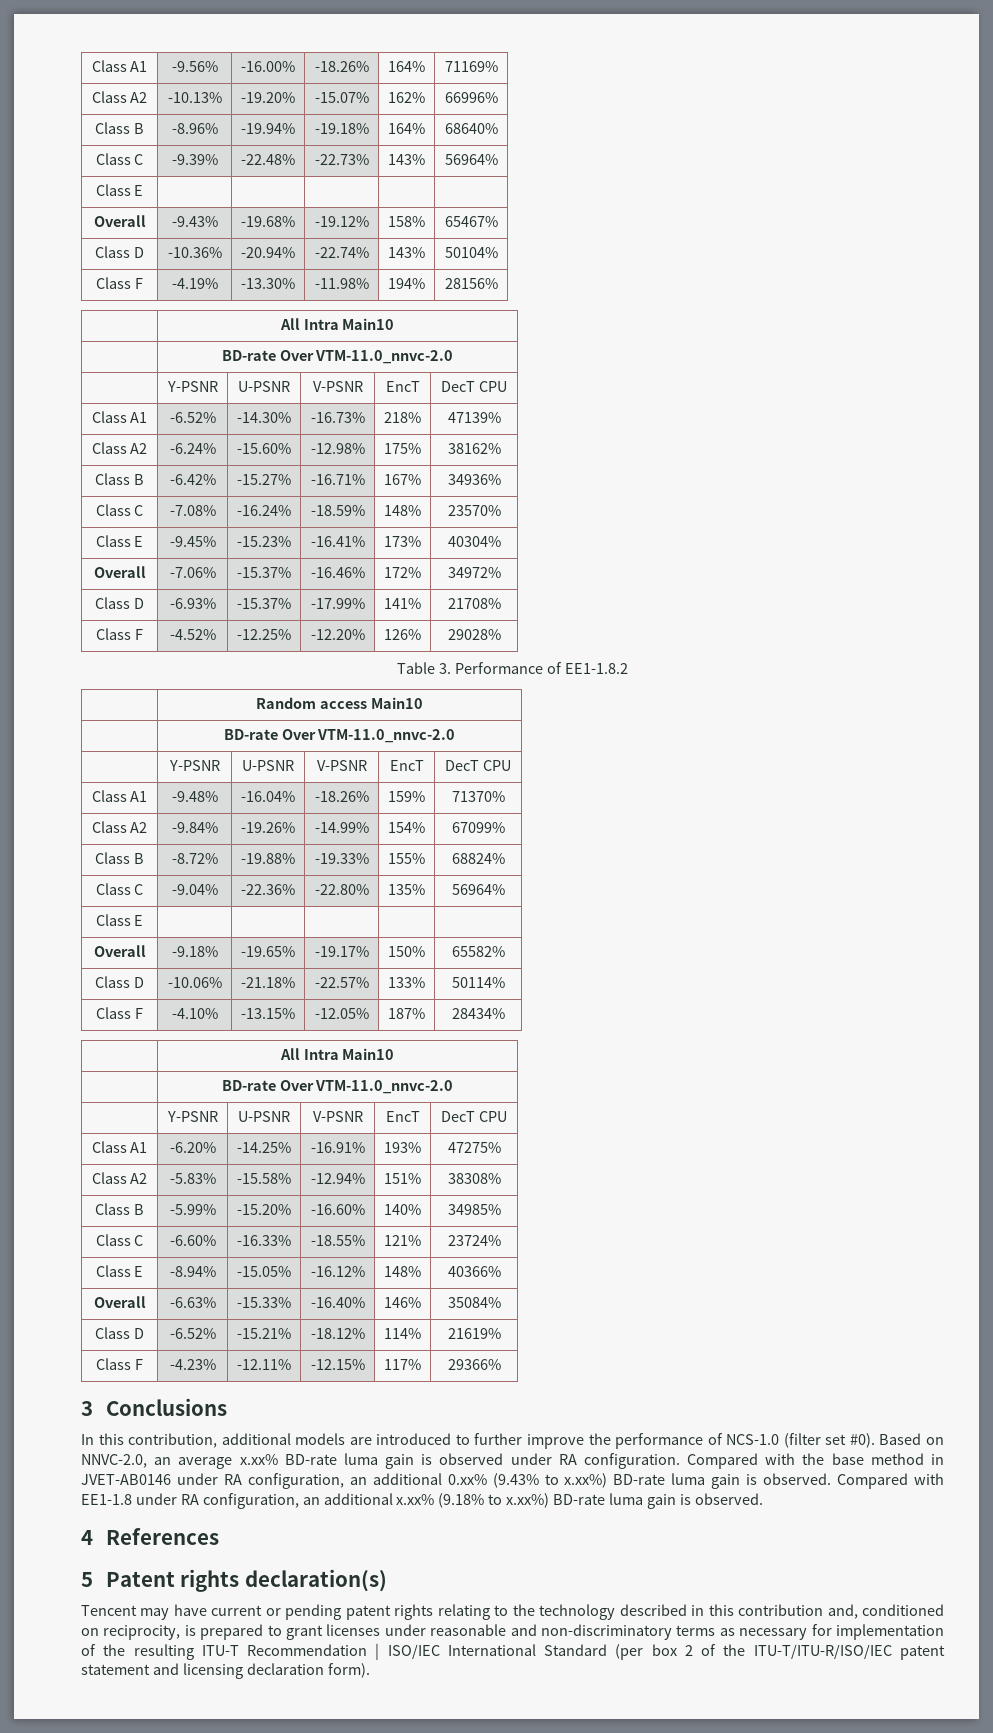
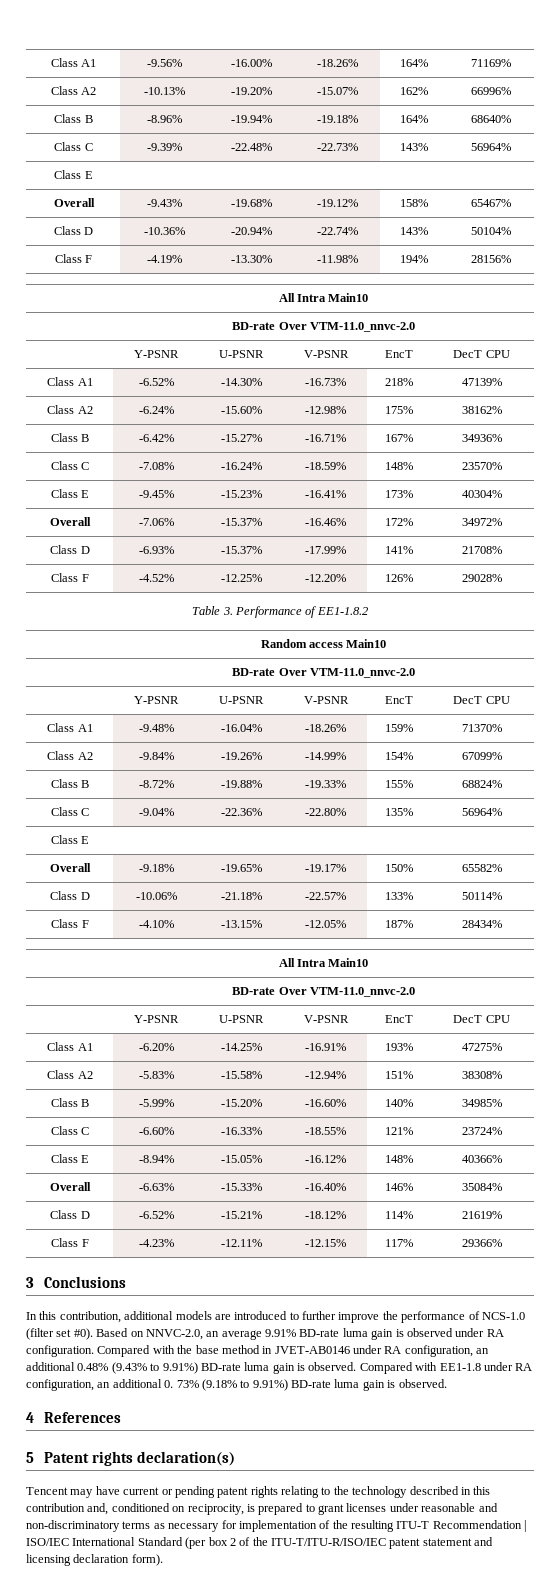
[239,1454,278,1465] x.xx% -> [265,1329,296,1337] 9.91%
[447,1474,487,1485] 0.xx% -> [77,1363,109,1371] 0.48%
[564,1473,608,1488] x.xx%) -> [162,1362,198,1374] 9.91%)
[396,1494,435,1505] x.xx% -> [164,1380,199,1388] 0. 73%
[506,1493,550,1508] x.xx%) -> [252,1379,288,1391] 9.91%)

